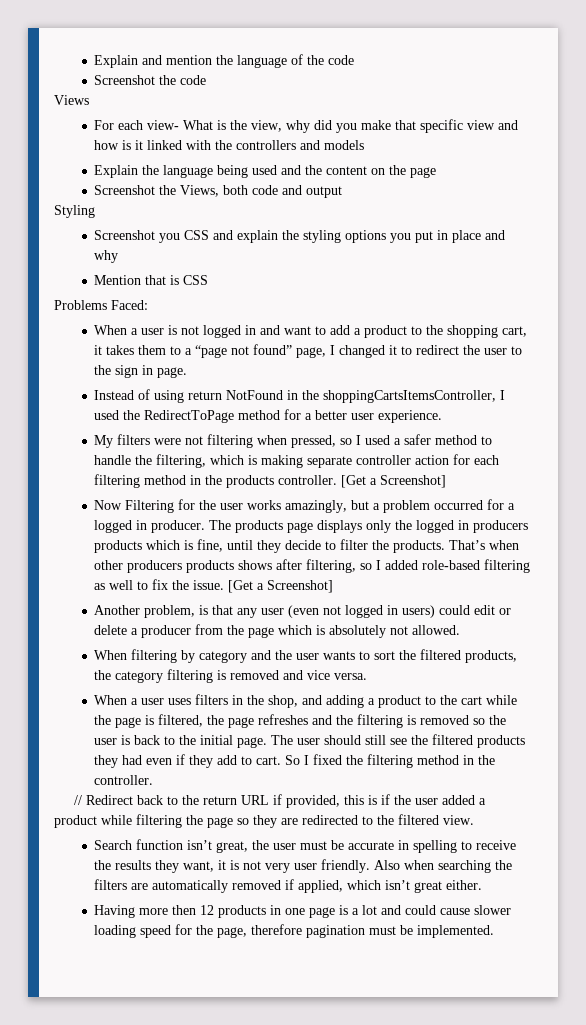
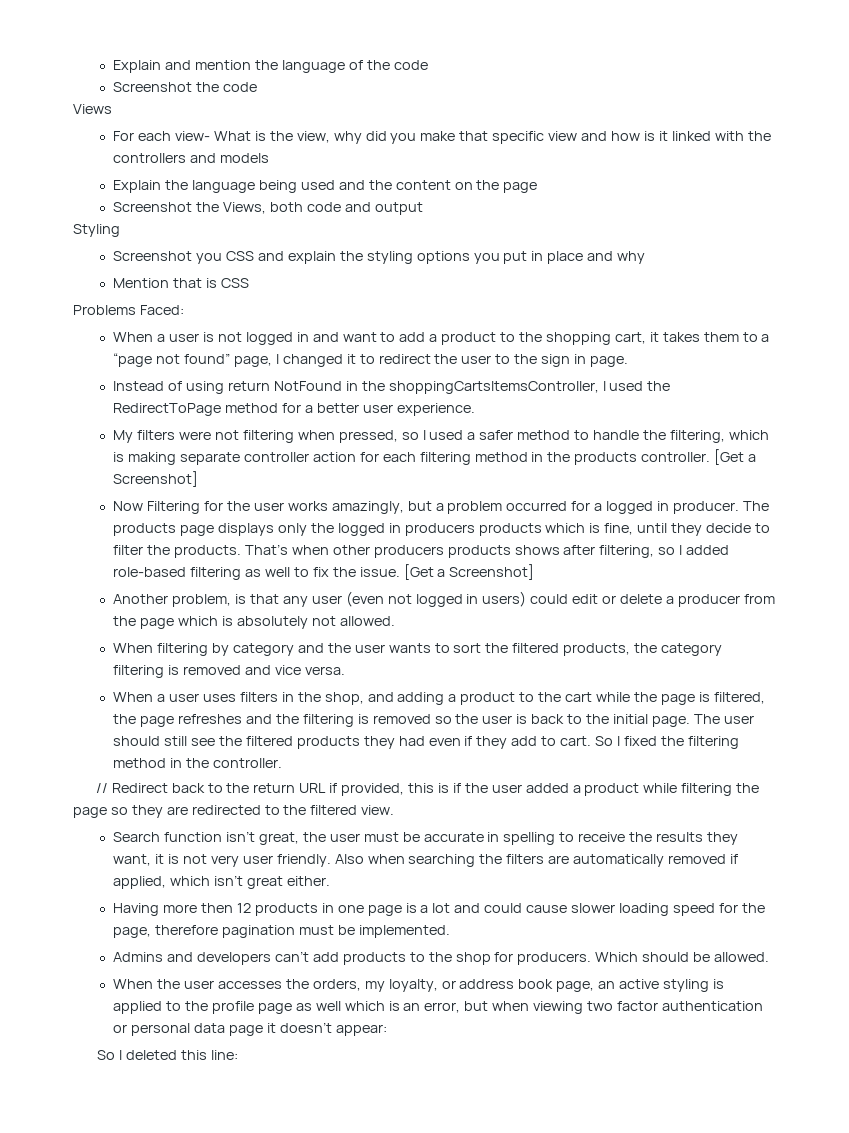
(495, 931) none -> [113,951,770,965] [113,979,724,992] [113,1001,763,1014] [113,1022,387,1036] [97,1050,238,1060] // Admins and developers can’t add products to the shop for producers. Which should be allowed. // When the user accesses the orders, my loyalty, or address book page, an active styling is applied to the profile page as well which is an error, but when viewing two factor authentication or personal data page it doesn’t appear: // So I deleted this line:

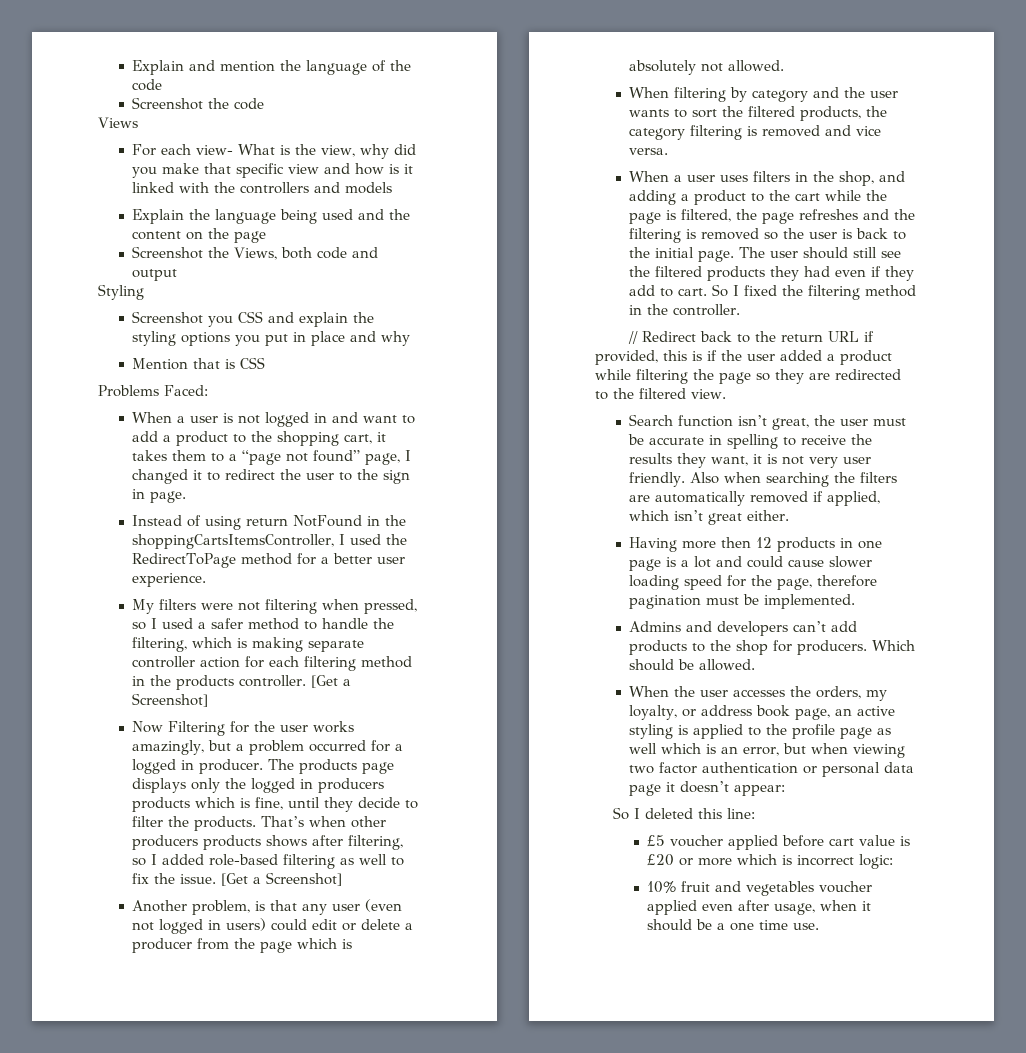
(238, 1055) none -> [647,835,911,850] [647,854,894,869] [647,881,873,896] [647,900,872,915] [647,919,820,931] // £5 voucher applied before cart value is £20 or more which is incorrect logic: // 10% fruit and vegetables voucher applied even after usage, when it should be a one time use.

